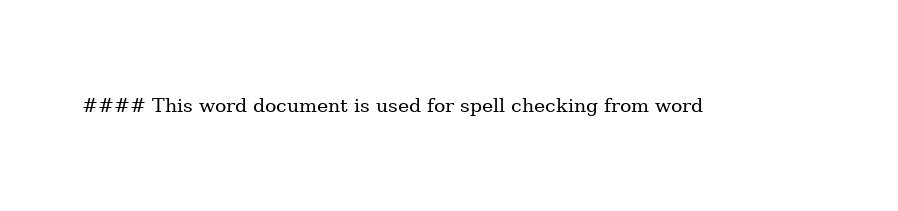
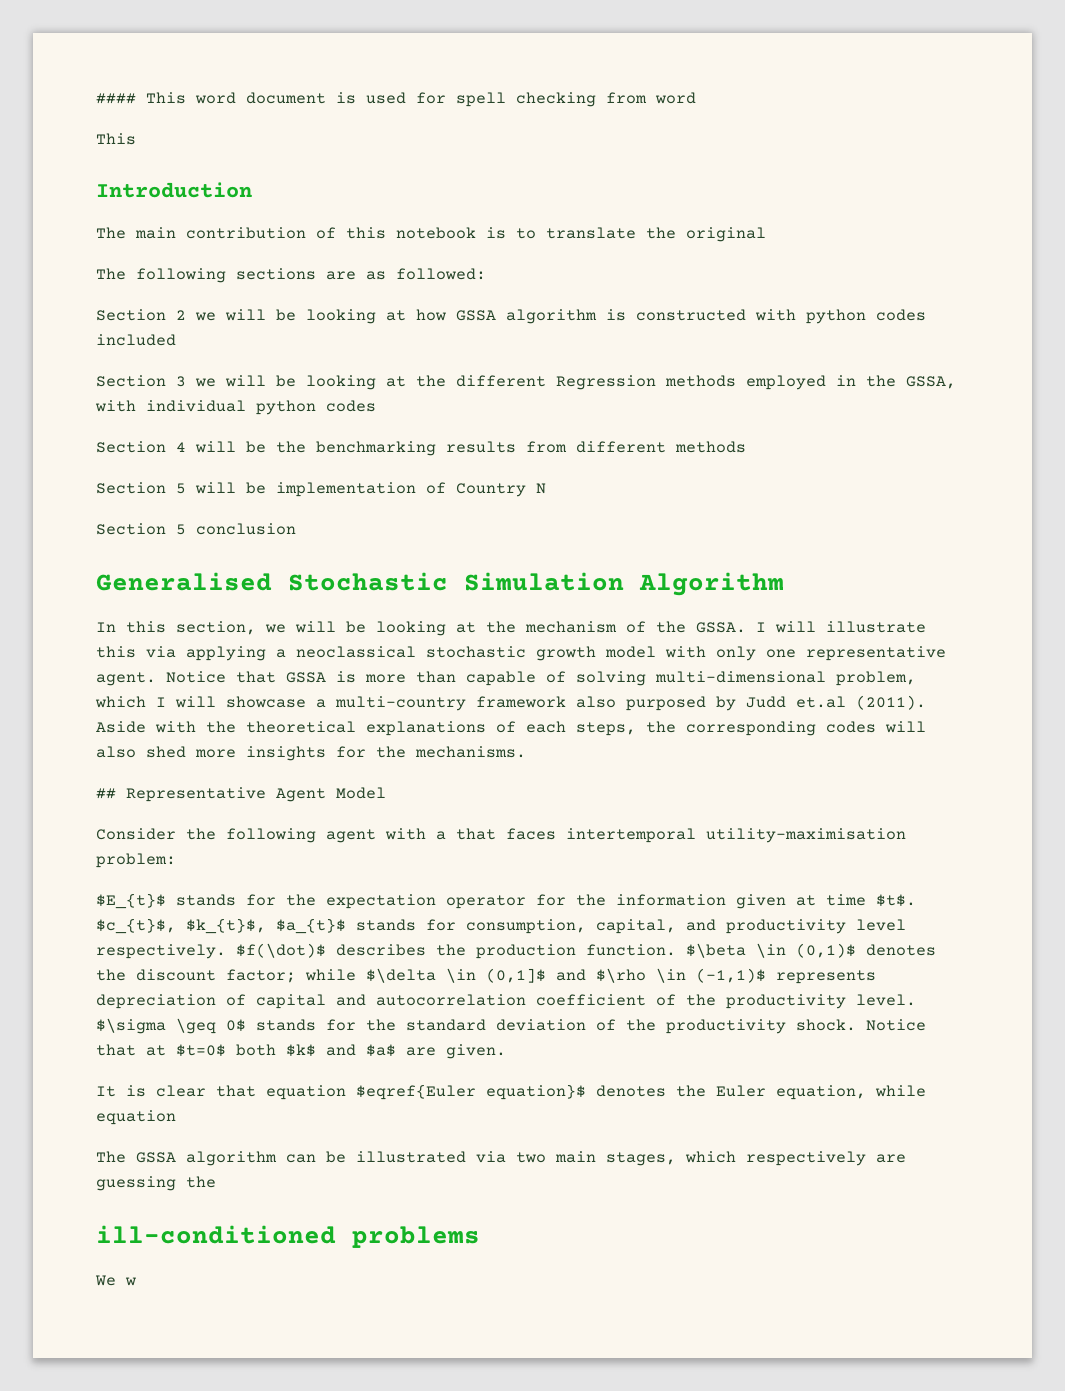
(703, 105) none -> [96,133,136,145] [96,182,252,198] [96,227,766,242] [96,268,486,283] [96,309,926,324] [96,334,176,346] [96,375,956,390] [95,400,376,415] [96,441,746,456] [96,482,546,497] [96,523,296,535] [96,572,784,596] [96,621,926,636] [96,646,946,661] [96,671,916,686] [95,695,926,711] [96,721,926,736] [96,746,526,761] [96,787,386,802] [96,828,906,843] [96,853,176,868] [96,893,916,909] [96,918,906,934] [96,943,936,959] [96,968,876,984] [96,994,916,1009] [96,1018,926,1034] [96,1044,506,1059] [96,1084,926,1100] [96,1110,176,1125] [96,1151,906,1166] [96,1176,216,1191] [96,1225,480,1248] [95,1275,136,1286] // This // Introduction // The main contribution of this notebook is to translate the original // The following sections are as followed: // Section 2 we will be looking at how GSSA algorithm is constructed with python codes included // Section 3 we will be looking at the different Regression methods employed in the GSSA, with individual python codes // Section 4 will be the benchmarking results from different methods // Section 5 will be implementation of Country N // Section 5 conclusion // Generalised Stochastic Simulation Algorithm // In this section, we will be looking at the mechanism of the GSSA. I will illustrate this via applying a neoclassical stochastic growth model with only one representative agent. Notice that GSSA is more than capable of solving multi-dimensional problem, which I will showcase a multi-country framework also purposed by Judd et.al (2011). Aside with the theoretical explanations of each steps, the corresponding codes will also shed more insights for the mechanisms. // ## Representative Agent Model // Consider the following agent with a that faces intertemporal utility-maximisation problem: // $E_{t}$ stands for the expectation operator for the information given at time $t$. $c_{t}$, $k_{t}$, $a_{t}$ stands for consumption, capital, and productivity level respectively. $f(\dot)$ describes the production function. $\beta \in (0,1)$ denotes the discount factor; while $\delta \in (0,1]$ and $\rho \in (-1,1)$ represents depreciation of capital and autocorrelation coefficient of the productivity level. $\sigma \geq 0$ stands for the standard deviation of the productivity shock. Notice that at $t=0$ both $k$ and $a$ are given. // It is clear that equation $eqref{Euler equation}$ denotes the Euler equation, while equation // The GSSA algorithm can be illustrated via two main stages, which respectively are guessing the // ill-conditioned problems // We w

